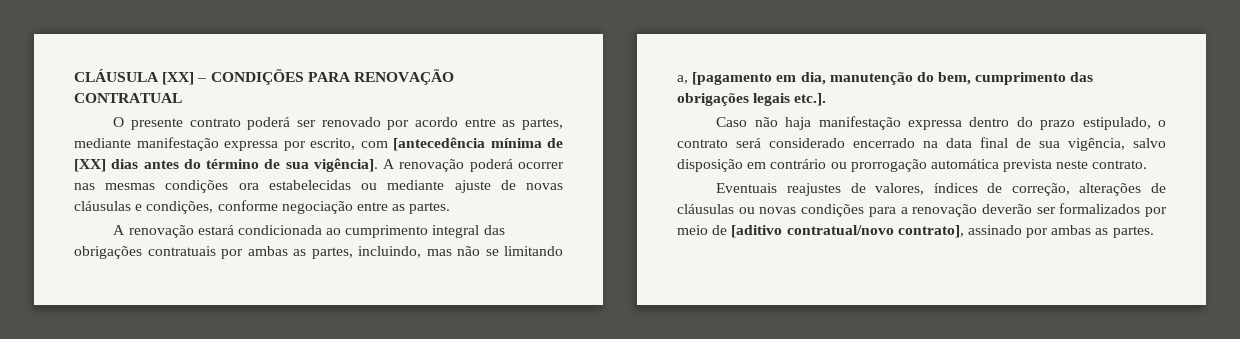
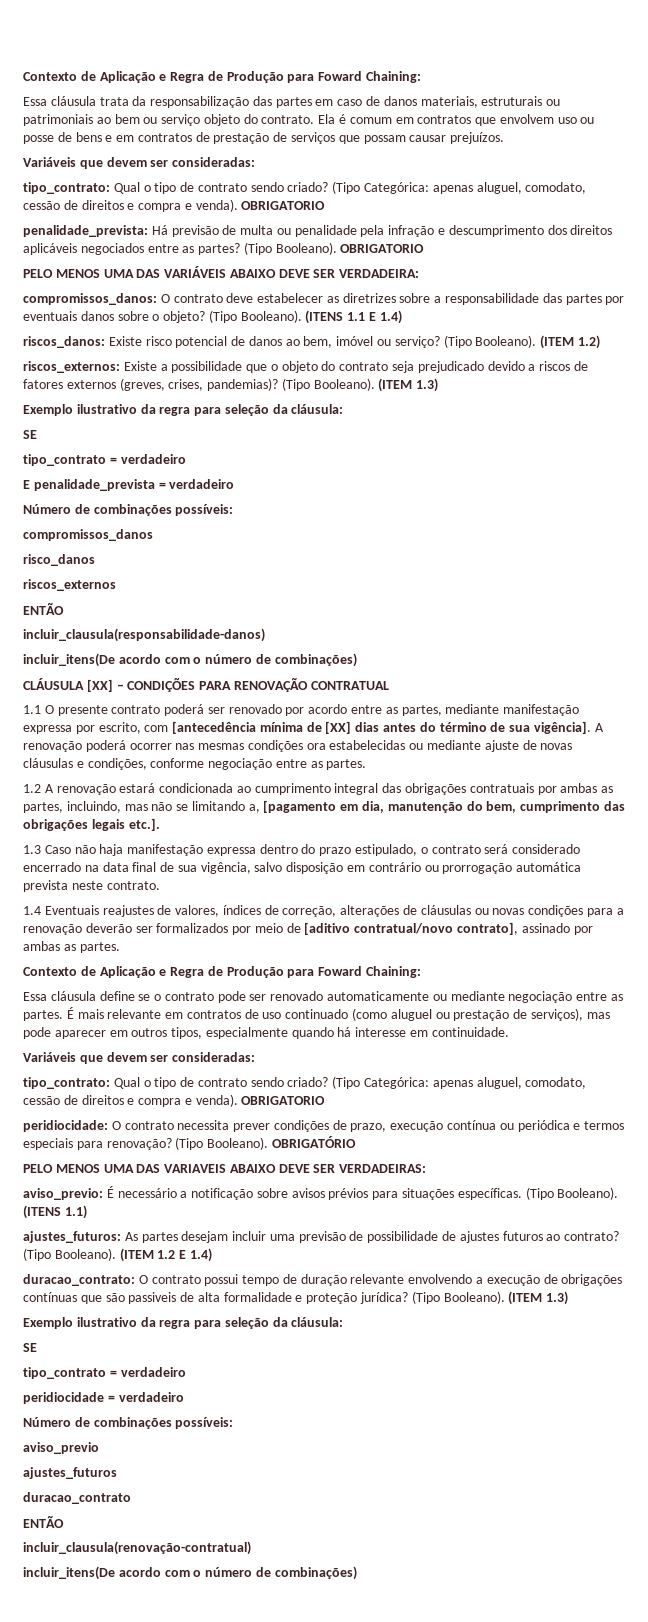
(74, 75) none -> [23,71,422,83] [23,96,561,108] [23,114,595,126] [23,132,505,144] [23,157,256,169] [23,181,587,194] [23,199,326,212] [23,225,613,237] [23,242,425,255] [23,266,420,278] [23,293,625,305] [23,310,402,324] [23,335,600,349] [23,361,588,373] [23,378,439,392] [23,404,344,416] [23,430,37,439] [23,454,186,466] [23,479,235,491] [23,504,234,516] [23,529,153,541] [23,554,95,566] [23,579,116,591] [23,602,64,615] [23,628,265,642] [23,653,357,667] Contexto de Aplicação e Regra de Produção para Foward Chaining: // Essa cláusula trata da responsabilização das partes em caso de danos materiais, estruturais ou patrimoniais ao bem ou serviço objeto do contrato. Ela é comum em contratos que envolvem uso ou posse de bens e em contratos de prestação de serviços que possam causar prejuízos. // Variáveis que devem ser consideradas: // tipo_contrato: Qual o tipo de contrato sendo criado? (Tipo Categórica: apenas aluguel, comodato, cessão de direitos e compra e venda). OBRIGATORIO // penalidade_prevista: Há previsão de multa ou penalidade pela infração e descumprimento dos direitos aplicáveis negociados entre as partes? (Tipo Booleano). OBRIGATORIO // PELO MENOS UMA DAS VARIÁVEIS ABAIXO DEVE SER VERDADEIRA: // compromissos_danos: O contrato deve estabelecer as diretrizes sobre a responsabilidade das partes por eventuais danos sobre o objeto? (Tipo Booleano). (ITENS 1.1 E 1.4) // riscos_danos: Existe risco potencial de danos ao bem, imóvel ou serviço? (Tipo Booleano). (ITEM 1.2) // riscos_externos: Existe a possibilidade que o objeto do contrato seja prejudicado devido a riscos de fatores externos (greves, crises, pandemias)? (Tipo Booleano). (ITEM 1.3) // Exemplo ilustrativo da regra para seleção da cláusula: // SE // tipo_contrato = verdadeiro // E penalidade_prevista = verdadeiro // Número de combinações possíveis: // compromissos_danos // risco_danos // riscos_externos // ENTÃO // incluir_clausula(responsabilidade-danos) // incluir_itens(De acordo com o número de combinações) //
(182, 98) none -> [23,705,41,714] 1.1
(451, 208) none -> [23,784,41,793] 1.2
(827, 99) none -> [23,845,41,854] 1.3
(1148, 164) none -> [23,906,41,915] 1.4
(1154, 232) none -> [23,966,422,978] [23,991,623,1003] [23,1007,610,1021] [23,1027,509,1039] [23,1052,256,1064] [23,1076,587,1089] [23,1094,326,1107] [23,1120,625,1132] [23,1136,356,1150] [23,1164,427,1173] [23,1186,619,1200] [23,1205,87,1219] [23,1231,620,1243] [23,1248,212,1262] [23,1274,623,1286] [23,1291,569,1305] [23,1317,344,1329] [23,1343,37,1352] [23,1367,186,1379] [23,1392,184,1404] [23,1417,234,1429] [23,1442,99,1454] [23,1467,117,1479] [23,1492,131,1504] [23,1515,64,1528] [23,1541,251,1555] [23,1566,357,1580] // Contexto de Aplicação e Regra de Produção para Foward Chaining: // Essa cláusula define se o contrato pode ser renovado automaticamente ou mediante negociação entre as partes. É mais relevante em contratos de uso continuado (como aluguel ou prestação de serviços), mas pode aparecer em outros tipos, especialmente quando há interesse em continuidade. // Variáveis que devem ser consideradas: // tipo_contrato: Qual o tipo de contrato sendo criado? (Tipo Categórica: apenas aluguel, comodato, cessão de direitos e compra e venda). OBRIGATORIO // peridiocidade: O contrato necessita prever condições de prazo, execução contínua ou periódica e termos especiais para renovação? (Tipo Booleano). OBRIGATÓRIO // PELO MENOS UMA DAS VARIAVEIS ABAIXO DEVE SER VERDADEIRAS: // aviso_previo: É necessário a notificação sobre avisos prévios para situações específicas. (Tipo Booleano). (ITENS 1.1) // ajustes_futuros: As partes desejam incluir uma previsão de possibilidade de ajustes futuros ao contrato? (Tipo Booleano). (ITEM 1.2 E 1.4) // duracao_contrato: O contrato possui tempo de duração relevante envolvendo a execução de obrigações contínuas que são passiveis de alta formalidade e proteção jurídica? (Tipo Booleano). (ITEM 1.3) // Exemplo ilustrativo da regra para seleção da cláusula: // SE // tipo_contrato = verdadeiro // peridiocidade = verdadeiro // Número de combinações possíveis: // aviso_previo // ajustes_futuros // duracao_contrato // ENTÃO // incluir_clausula(renovação-contratual) // incluir_itens(De acordo com o número de combinações)

